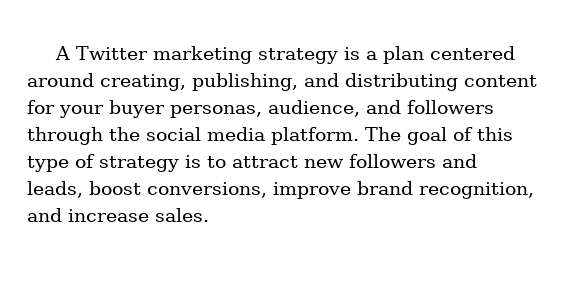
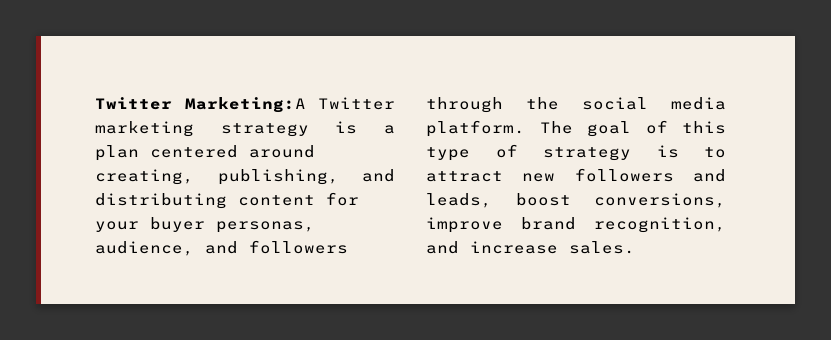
[54,46,70,60] A -> [95,97,306,113] Twitter Marketing:A

